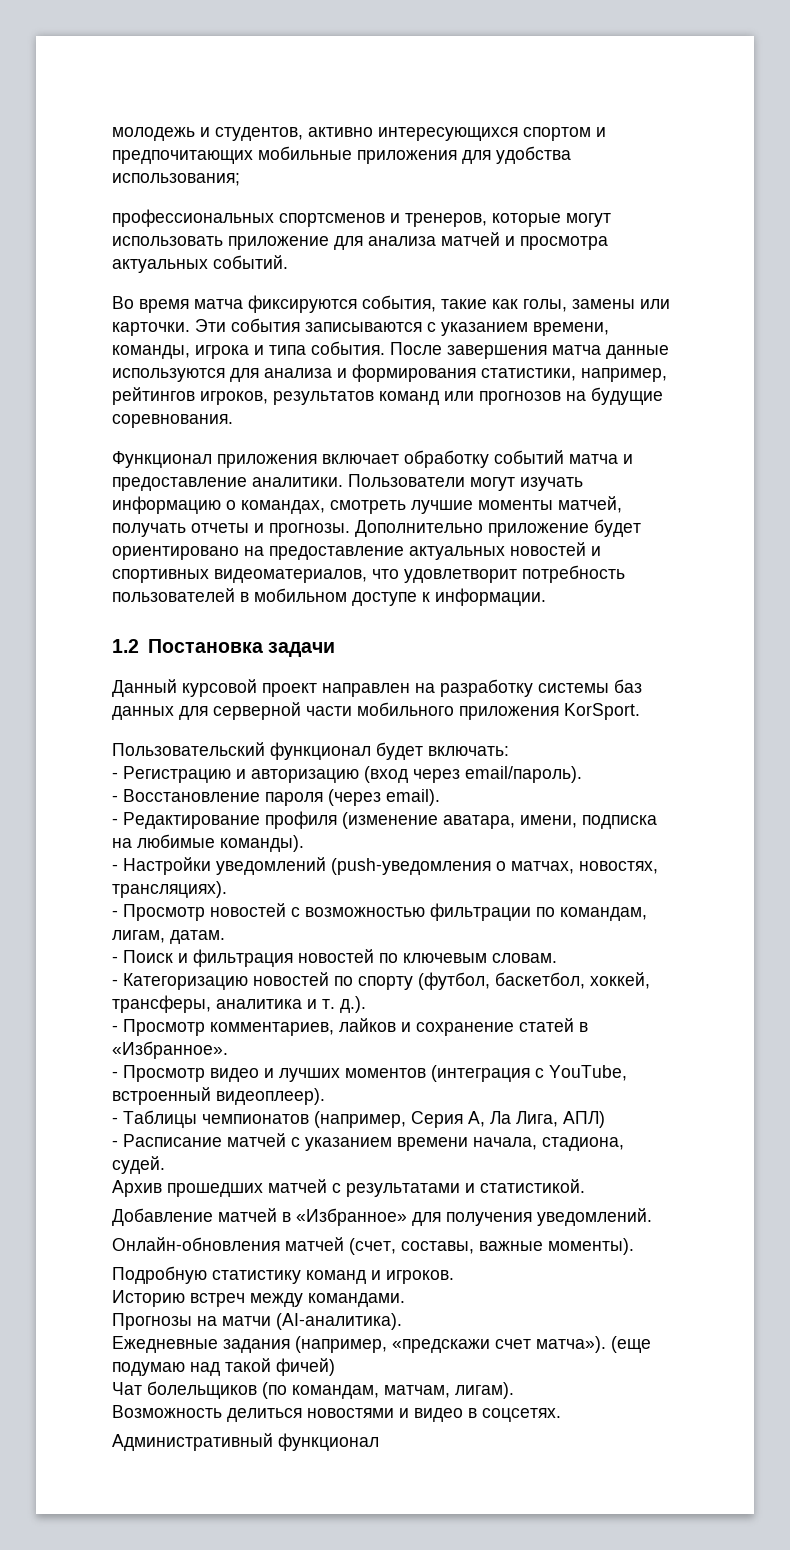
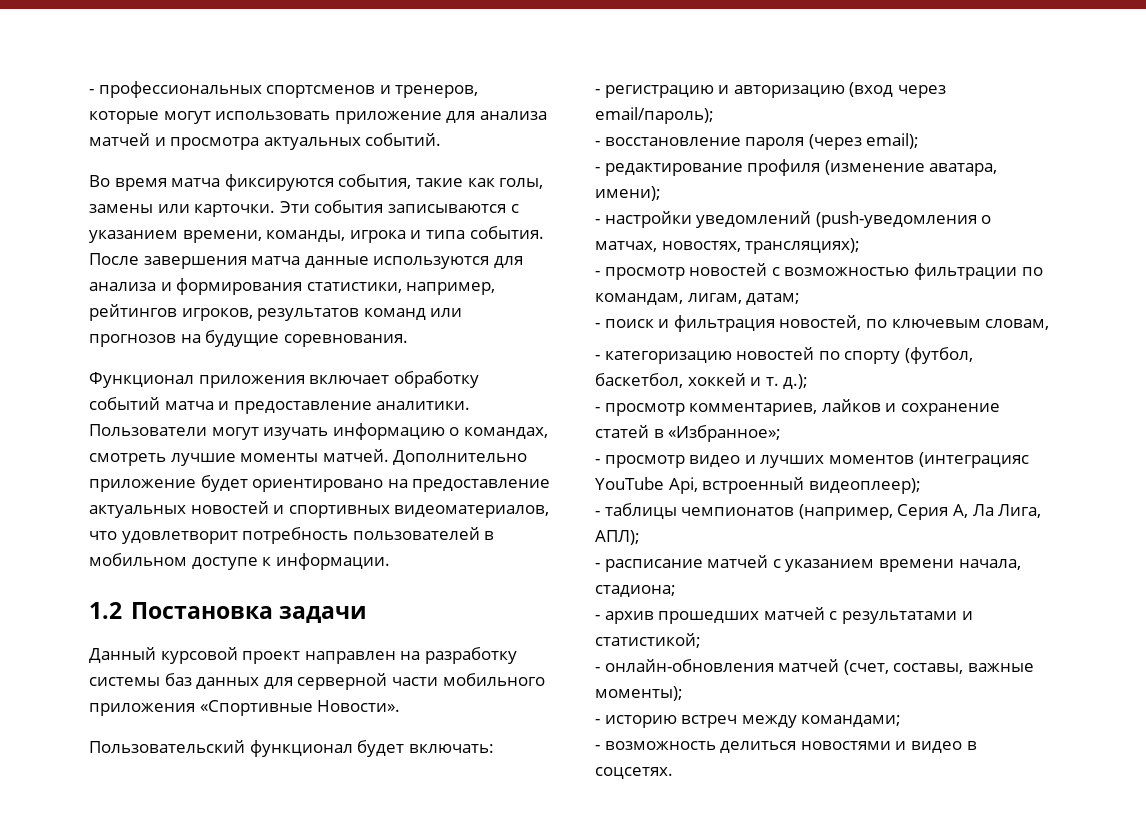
[112,127,606,141] [112,146,571,164] [112,173,240,186] молодежь и студентов, активно интересующихся спортом и предпочитающих мобильные приложения для удобства использования; // -> [89,89,94,94] -
[558,496,622,513] [112,523,350,537] матчей, получать отчеты и прогнозы. -> [322,449,389,462] матчей.
[564,703,640,720] KorSport. -> [199,700,401,716] «Спортивные Новости».
[123,766,231,783] Регистрацию -> [604,85,714,98] регистрацию
[465,766,582,783] [112,789,260,802] email/пароль). // - Восстановление -> [595,107,714,124] [595,137,741,146] email/пароль); // - восстановление
[386,789,440,806] [112,812,260,829] email). // - Редактирование -> [866,133,920,149] [595,163,743,176] email); // - редактирование
[520,815,657,829] [112,834,304,852] [112,857,211,875] имени, подписка на любимые команды). // - Настройки -> [595,186,661,201] [595,211,692,228] имени); // - настройки
[112,881,227,898] [112,904,205,921] трансляциях). // - Просмотр -> [745,238,861,254] [595,267,685,280] трансляциях); // - просмотр
[170,930,225,944] [112,950,173,963] датам. // - Поиск -> [746,293,801,305] [595,319,654,328] датам; // - поиск
[298,949,374,963] новостей -> [779,315,862,330] новостей,
[492,953,557,963] [112,973,248,990] словам. // - Категоризацию -> [985,319,1050,330] [595,351,732,364] словам, // - категоризацию
[590,972,650,989] [112,995,302,1013] хоккей, трансферы, аналитика -> [687,373,746,386] хоккей
[340,996,366,1013] [112,1019,205,1036] д.). // - Просмотр -> [783,374,809,389] [595,403,685,416] д.); // - просмотр
[112,1041,228,1059] [112,1065,205,1082] «Избранное». // - Просмотр -> [668,425,782,442] [595,455,685,468] «Избранное»; // - просмотр
[431,1065,627,1082] [112,1087,325,1105] [112,1110,197,1128] (интеграция с YouTube, встроенный видеоплеер). // - Таблицы -> [918,452,1029,468] [595,477,921,494] [595,503,677,519] (интеграцияc YouTube Api, встроенный видеоплеер); // - таблицы
[563,1111,605,1128] [112,1134,222,1147] АПЛ) // - Расписание -> [595,530,640,545] [595,559,703,572] АПЛ); // - расписание
[542,1137,624,1151] [112,1156,165,1174] [112,1180,162,1197] стадиона, судей. // Архив -> [595,585,676,597] [595,611,654,624] стадиона; // - архив
[480,1179,585,1193] [112,1208,652,1226] [112,1237,634,1255] [112,1266,454,1284] [112,1290,405,1307] [112,1313,402,1330] [112,1336,651,1353] [112,1358,335,1376] [112,1381,514,1399] [112,1405,222,1418] статистикой. // Добавление матчей в «Избранное» для получения уведомлений. // Онлайн-обновления матчей (счет, составы, важные моменты). // Подробную статистику команд и игроков. // Историю встреч между командами. // Прогнозы на матчи (AI-аналитика). // Ежедневные задания (например, «предскажи счет матча»). (еще подумаю над такой фичей) // Чат болельщиков (по командам, матчам, лигам). // Возможность -> [595,633,701,648] [595,659,1034,675] [595,686,683,701] [595,715,902,728] [595,741,716,750] статистикой; // - онлайн-обновления матчей (счет, составы, важные моменты); // - историю встреч между командами; // - возможность
[112,1433,379,1451] // Административный функционал -> (673, 773) none

